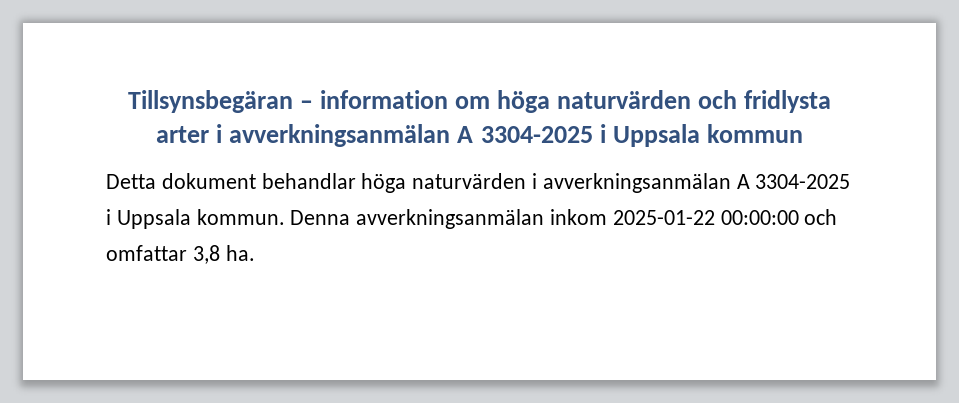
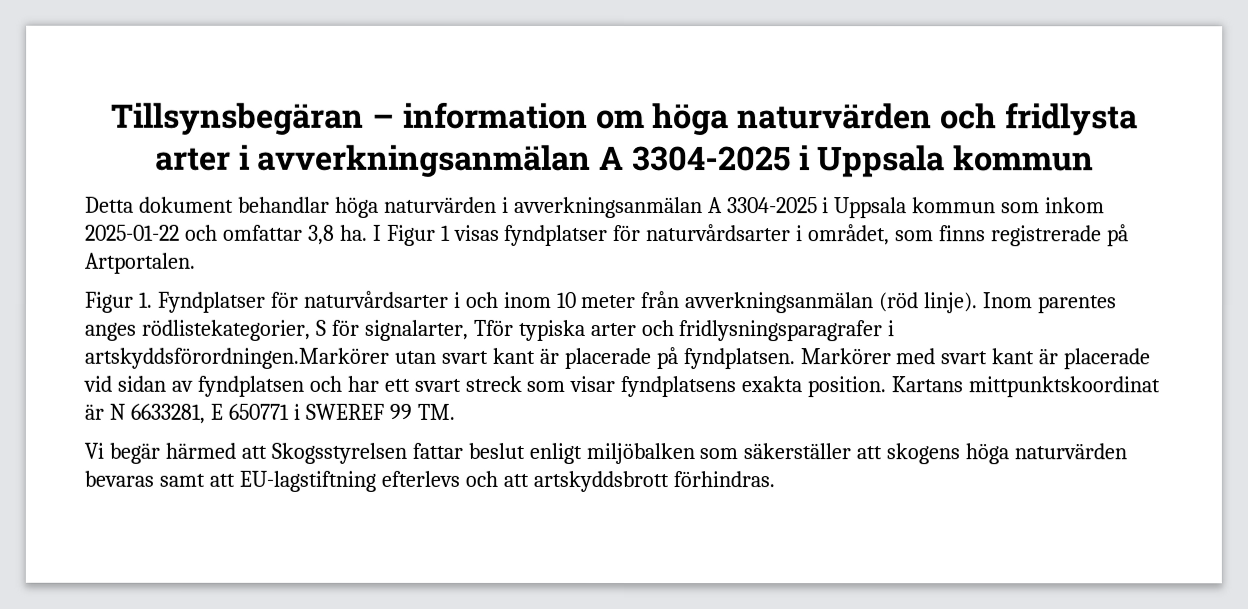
[196,209,545,229] kommun. Denna avverkningsanmälan -> [912,197,1041,214] kommun som
[720,210,799,225] 00:00:00 -> (180, 232) none
(255, 253) none -> [372,224,1129,247] [85,252,196,274] [84,290,1118,314] [84,319,895,342] [84,347,1151,370] [83,375,1161,398] [84,403,455,424] [84,442,1128,465] [84,470,775,493] I Figur 1 visas fyndplatser för naturvårdsarter i området, som finns registrerade på Artportalen. // Figur 1. Fyndplatser för naturvårdsarter i och inom 10 meter från avverkningsanmälan (röd linje). Inom parentes anges rödlistekategorier, S för signalarter, Tför typiska arter och fridlysningsparagrafer i artskyddsförordningen.Markörer utan svart kant är placerade på fyndplatsen. Markörer med svart kant är placerade vid sidan av fyndplatsen och har ett svart streck som visar fyndplatsens exakta position. Kartans mittpunktskoordinat är N 6633281, E 650771 i SWEREF 99 TM. // Vi begär härmed att Skogsstyrelsen fattar beslut enligt miljöbalken som säkerställer att skogens höga naturvärden bevaras samt att EU-lagstiftning efterlevs och att artskyddsbrott förhindras.

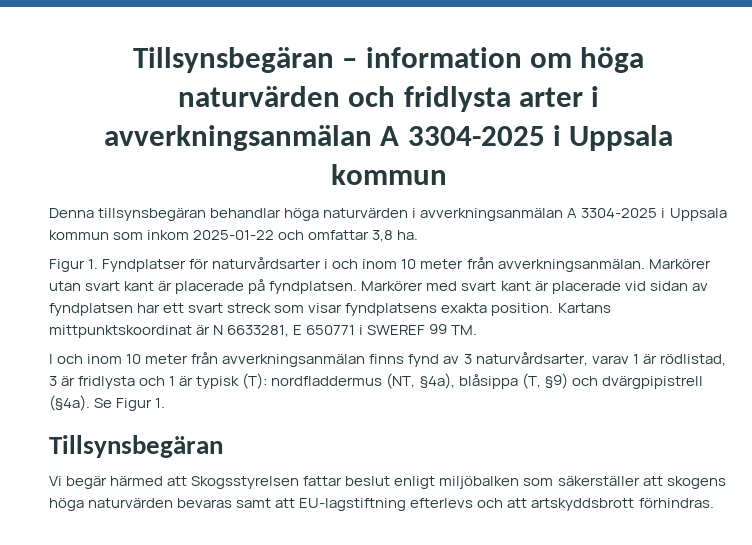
[85,196,234,213] Detta dokument -> [49,208,207,221] Denna tillsynsbegäran
[372,224,1129,247] [85,252,196,274] I Figur 1 visas fyndplatser för naturvårdsarter i området, som finns registrerade på Artportalen. -> (419, 235) none
[684,292,1118,314] [84,319,895,342] [84,347,389,369] avverkningsanmälan (röd linje). Inom parentes anges rödlistekategorier, S för signalarter, Tför typiska arter och fridlysningsparagrafer i artskyddsförordningen.Markörer -> [497,259,711,272] avverkningsanmälan. Markörer
[308,375,342,392] och -> (133, 309) none
(455, 411) none -> [49,352,726,367] [49,373,703,389] [49,395,166,411] [49,435,223,458] // I och inom 10 meter från avverkningsanmälan finns fynd av 3 naturvårdsarter, varav 1 är rödlistad, 3 är fridlysta och 1 är typisk (T): nordfladdermus (NT, §4a), blåsippa (T, §9) och dvärgpipistrell (§4a). Se Figur 1. // Tillsynsbegäran

